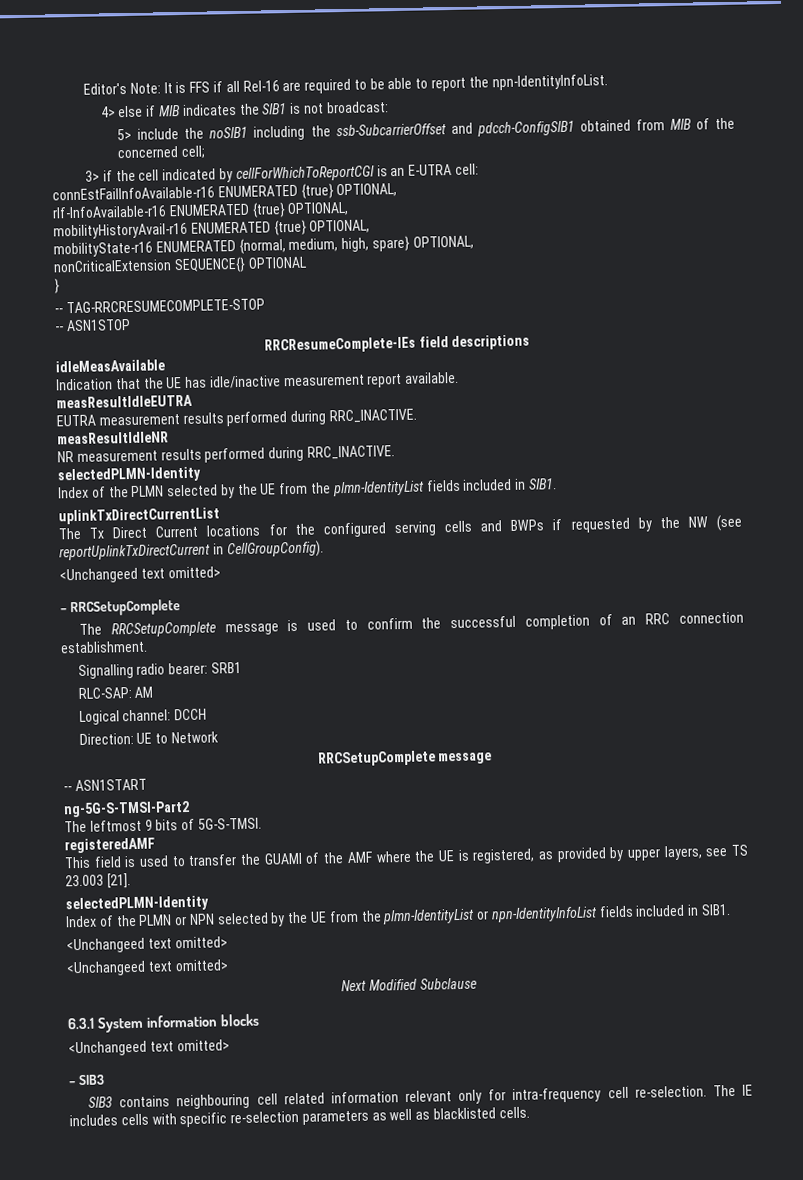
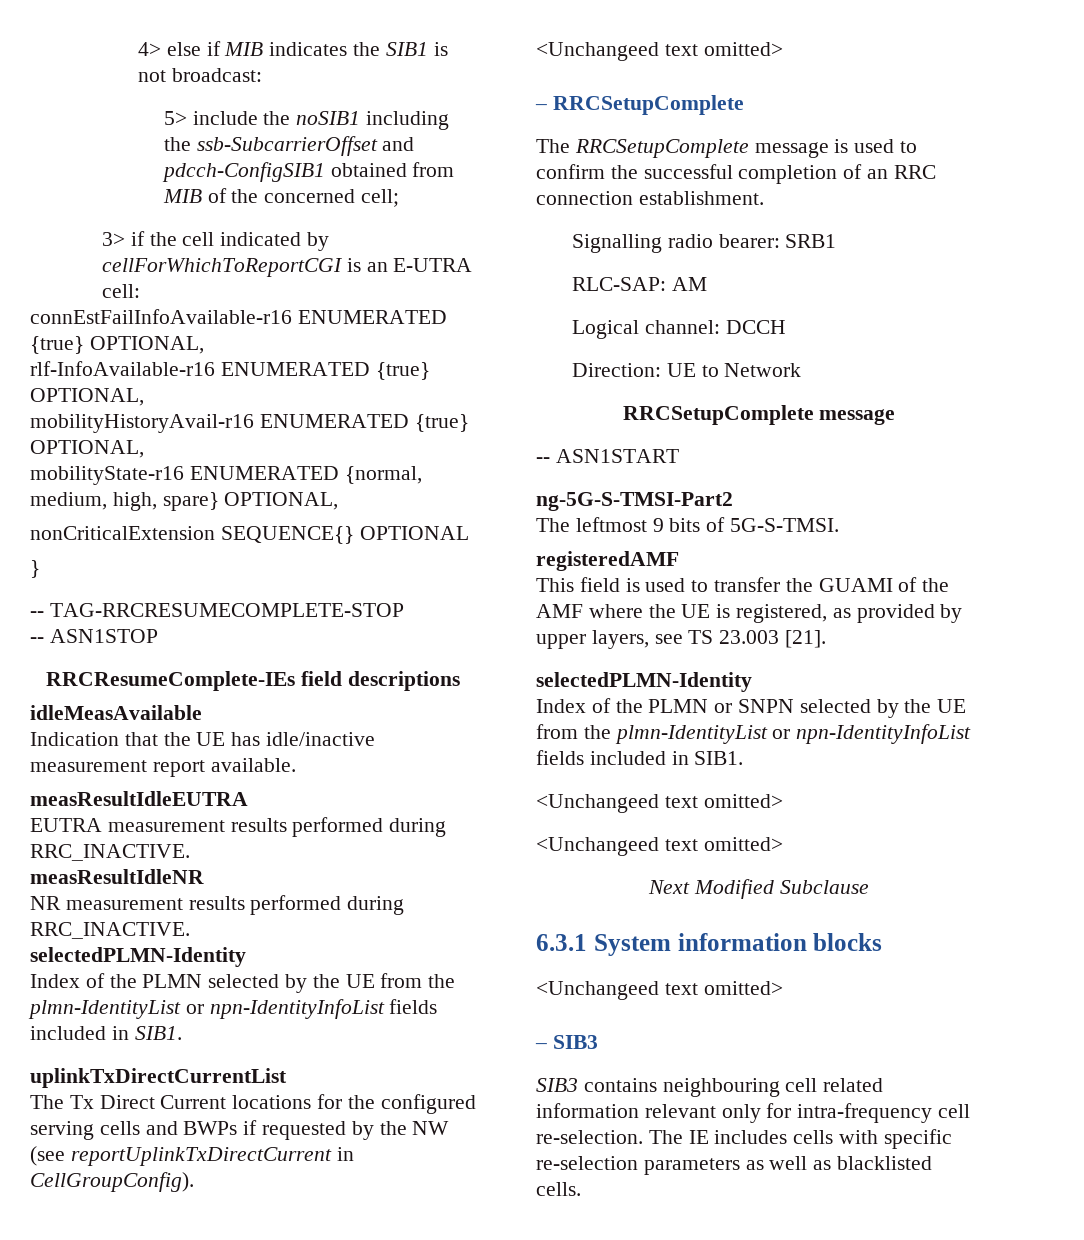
[83,74,608,95] Editor's Note: It is FFS if all Rel-16 are required to be able to report the npn-IdentityInfoList. // -> (137, 49) none
(425, 488) none -> [185,999,385,1019] or npn-IdentityInfoList
[188,913,215,925] NPN -> [738,699,795,713] SNPN

